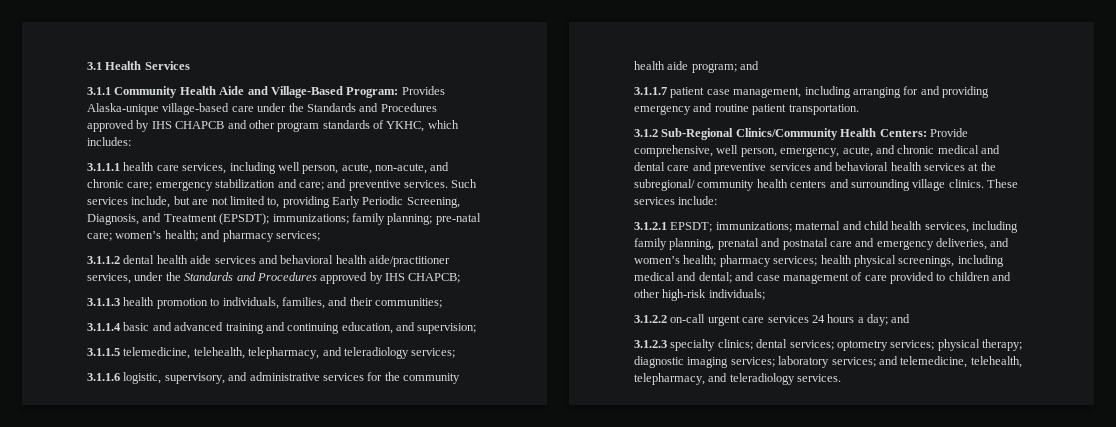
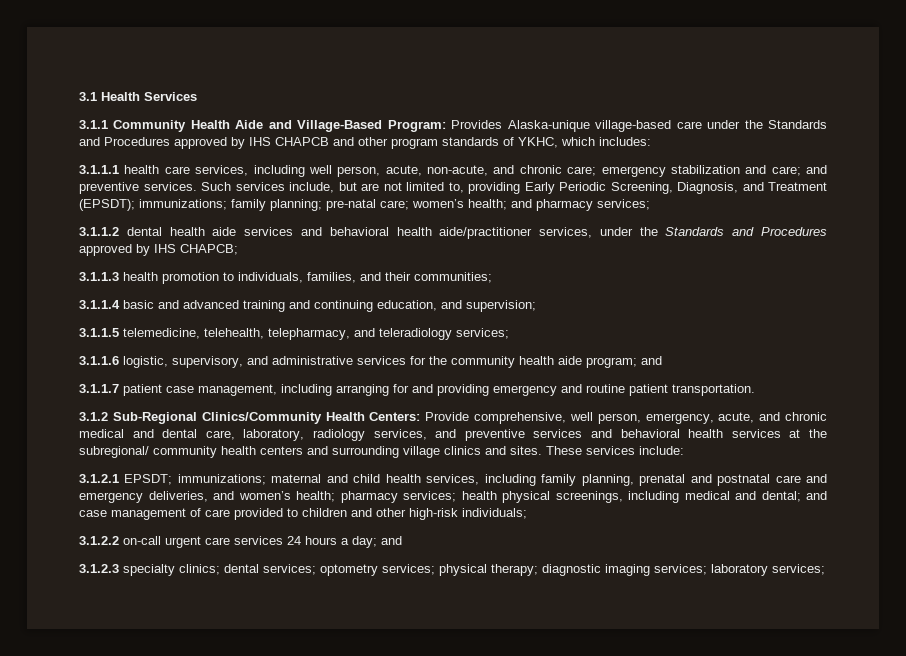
[667,165,690,171] care -> [205,429,427,441] care, laboratory, radiology services,
[948,179,984,188] clinics. -> [444,446,542,455] clinics and sites.
[878,356,1022,368] [634,373,842,385] and telemedicine, telehealth, telepharmacy, and teleradiology services. -> (825, 569) none

